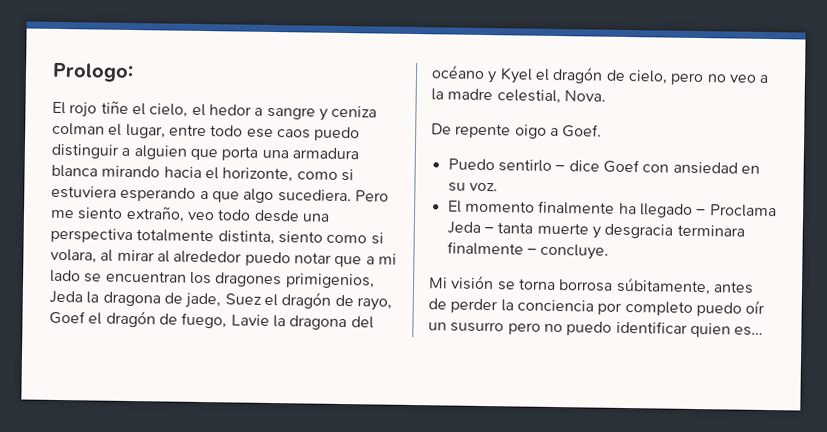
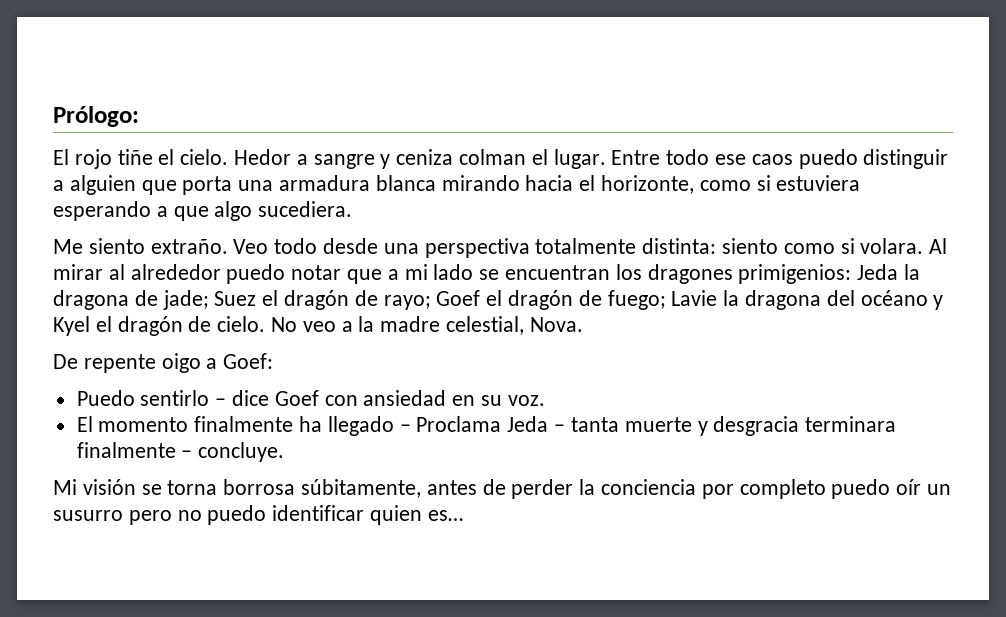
[52,62,134,83] Prologo: -> [53,106,139,127] Prólogo:
[149,103,252,118] cielo, el hedor -> [180,149,292,165] cielo. Hedor
[125,123,207,139] lugar, entre -> [553,149,661,169] lugar. Entre
[354,190,389,202] [50,205,215,223] Pero me siento extraño, veo -> [53,238,269,254] // Me siento extraño. Veo
[217,230,275,246] distinta, -> [642,238,717,254] distinta:
[50,248,114,264] volara, al -> [860,238,948,254] volara. Al
[284,273,375,289] primigenios, -> [738,264,852,284] primigenios:
[184,292,222,309] jade, -> [162,290,209,310] jade;
[356,297,392,311] rayo, -> [383,295,431,310] rayo;
[181,312,228,329] fuego, -> [607,290,666,310] fuego;
[627,70,727,86] cielo, pero no -> [217,316,298,332] cielo. No
[562,124,603,138] Goef. -> [223,353,274,369] Goef:

